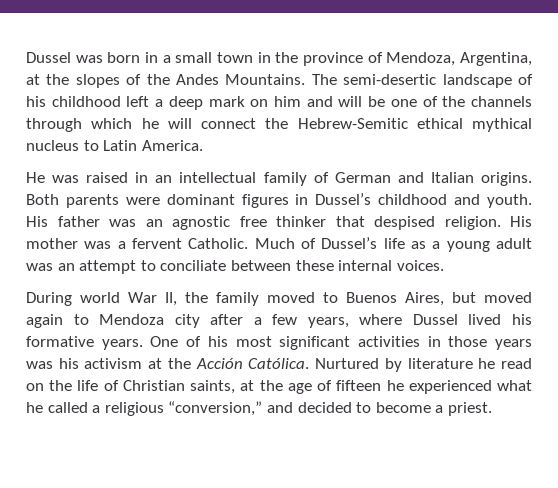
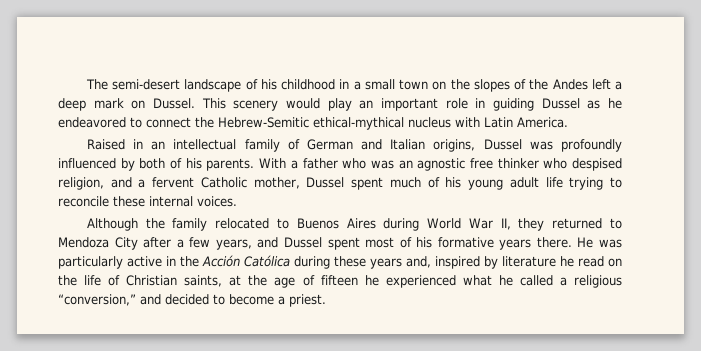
[26,52,532,66] [26,74,40,85] Dussel was born in a small town in the province of Mendoza, Argentina, at -> [85,79,447,92] The semi-desert landscape of his childhood in a small town on
[225,74,533,88] [26,96,121,107] Mountains. The semi-desertic landscape of his childhood -> (588, 84) none
[274,96,533,107] [26,118,532,132] [26,140,99,151] him and will be one of the channels through which he will connect the Hebrew-Semitic ethical mythical nucleus to -> [153,98,622,111] [58,117,480,130] Dussel. This scenery would play an important role in guiding Dussel as he endeavored to connect the Hebrew-Semitic ethical-mythical nucleus with
[26,172,129,183] He was raised -> [86,139,125,150] Raised
[480,172,532,186] [26,193,533,208] [26,216,100,227] origins. Both parents were dominant figures in Dussel’s childhood and youth. His father -> [433,139,622,152] [58,158,367,171] origins, Dussel was profoundly influenced by both of his parents. With a father who
[335,216,532,230] [26,237,532,252] [26,260,444,274] [26,292,532,306] [26,314,63,328] that despised religion. His mother was a fervent Catholic. Much of Dussel’s life as a young adult was an attempt to conciliate between these internal voices. // During world War II, the family moved to Buenos Aires, but moved again -> [543,158,622,171] [58,177,623,190] [58,196,237,207] [86,218,603,231] who despised religion, and a fervent Catholic mother, Dussel spent much of his young adult life trying to reconcile these internal voices. // Although the family relocated to Buenos Aires during World War II, they returned
[174,314,200,328] city -> [114,237,138,250] City
[359,314,532,325] [26,336,532,350] [26,358,380,369] where Dussel lived his formative years. One of his most significant activities in those years was his activism at the Acción Católica. Nurtured -> [257,237,622,250] [58,255,480,269] and Dussel spent most of his formative years there. He was particularly active in the Acción Católica during these years and, inspired

